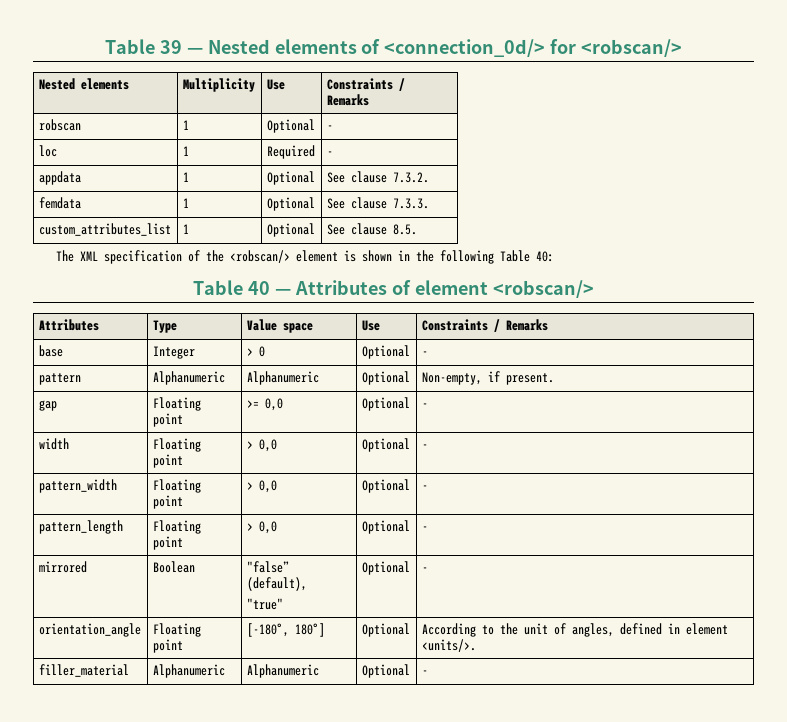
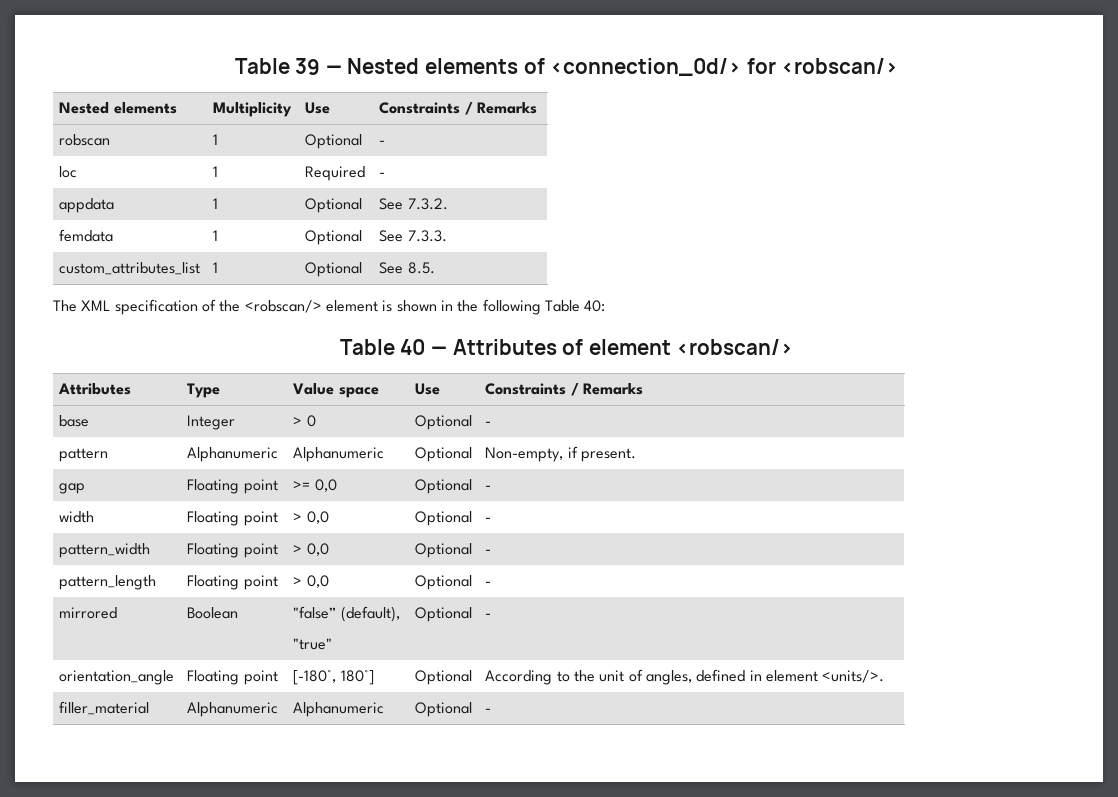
[350,171,387,183] clause -> (404, 204) none
[350,197,387,209] clause -> (404, 236) none
[350,223,387,235] clause -> (404, 268) none

